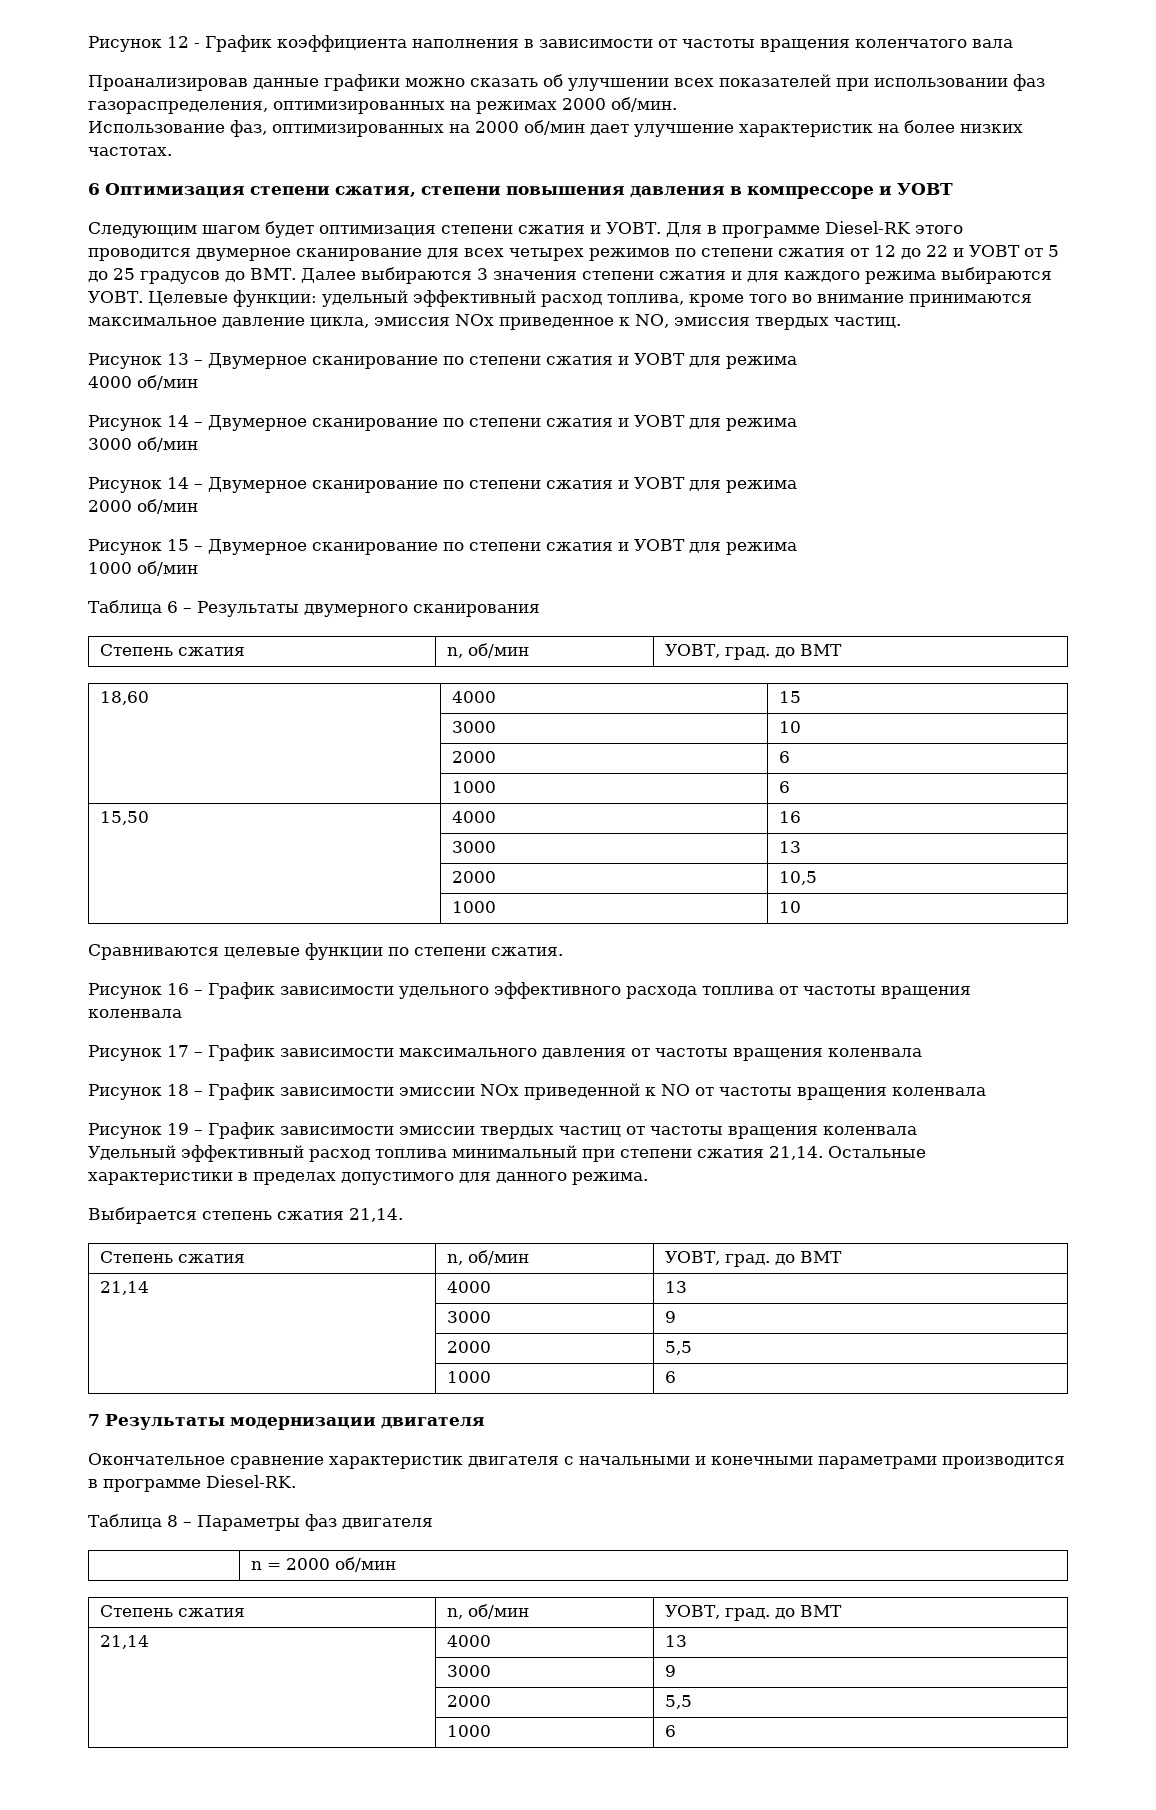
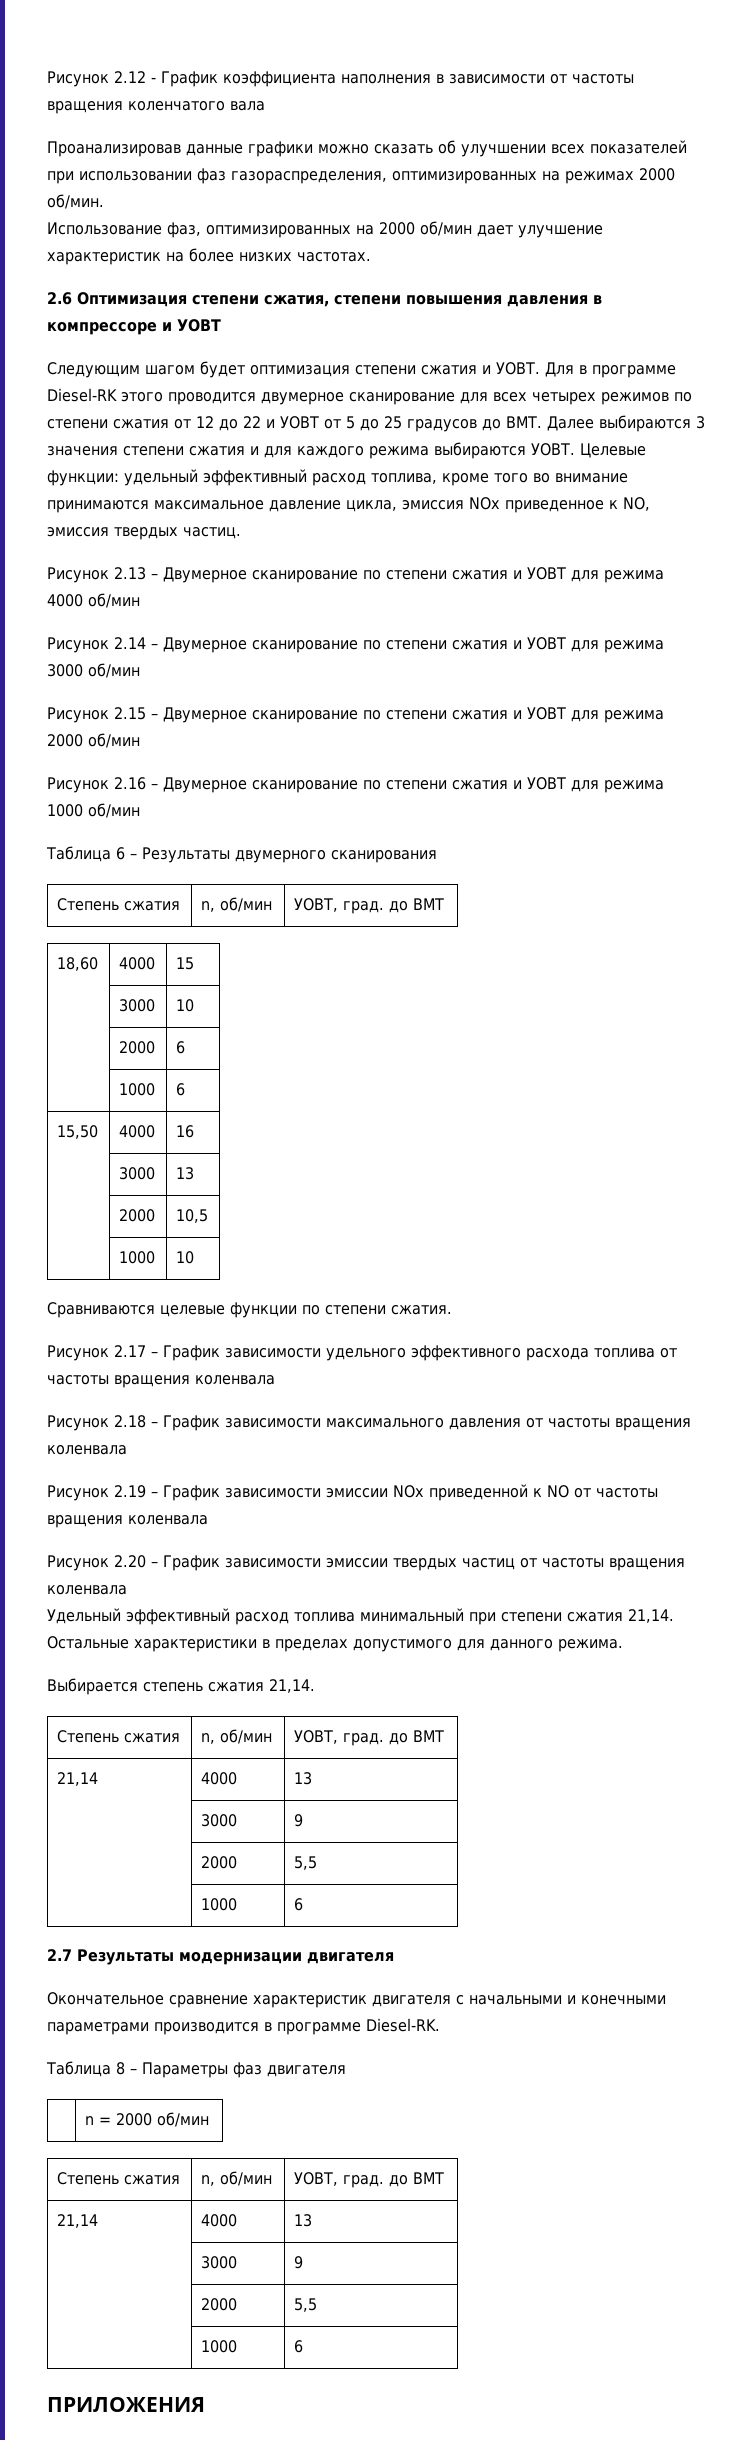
[88,36,189,52] Рисунок 12 -> [47,71,146,87] Рисунок 2.12
[88,183,100,195] 6 -> [47,292,72,305] 2.6
[167,353,189,365] 13 -> [114,567,146,580] 2.13
[167,415,189,427] 14 -> [114,637,146,649] 2.14
[167,477,189,489] 14 -> [114,707,146,720] 2.15
[167,539,189,551] 15 -> [114,777,146,790] 2.16
[167,983,189,995] 16 -> [114,1345,146,1357] 2.17
[167,1045,189,1057] 17 -> [114,1415,146,1428] 2.18
[167,1084,189,1096] 18 -> [114,1485,146,1498] 2.19
[167,1123,189,1135] 19 -> [114,1555,146,1568] 2.20
[88,1414,100,1426] 7 -> [47,1949,72,1961] 2.7
(676, 1731) none -> [47,2397,205,2413] // ПРИЛОЖЕНИЯ

